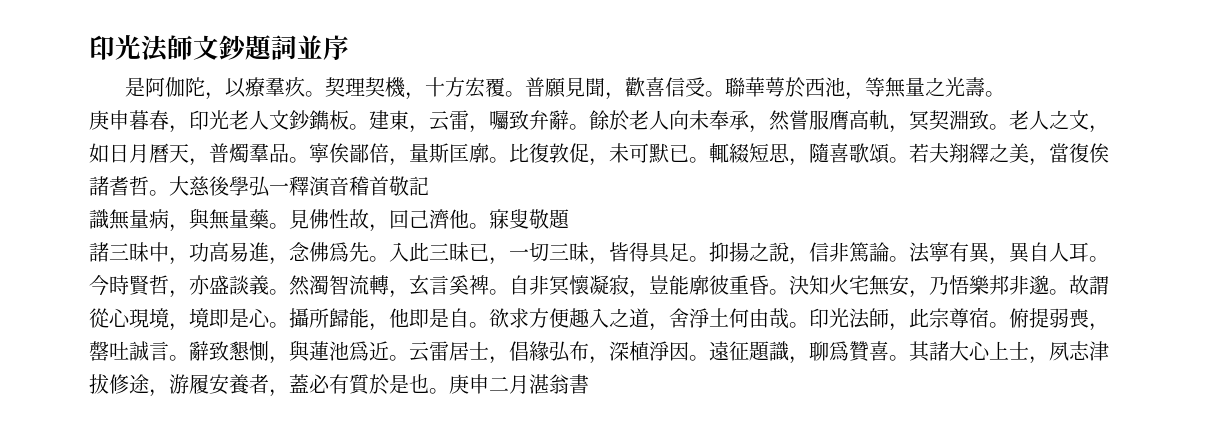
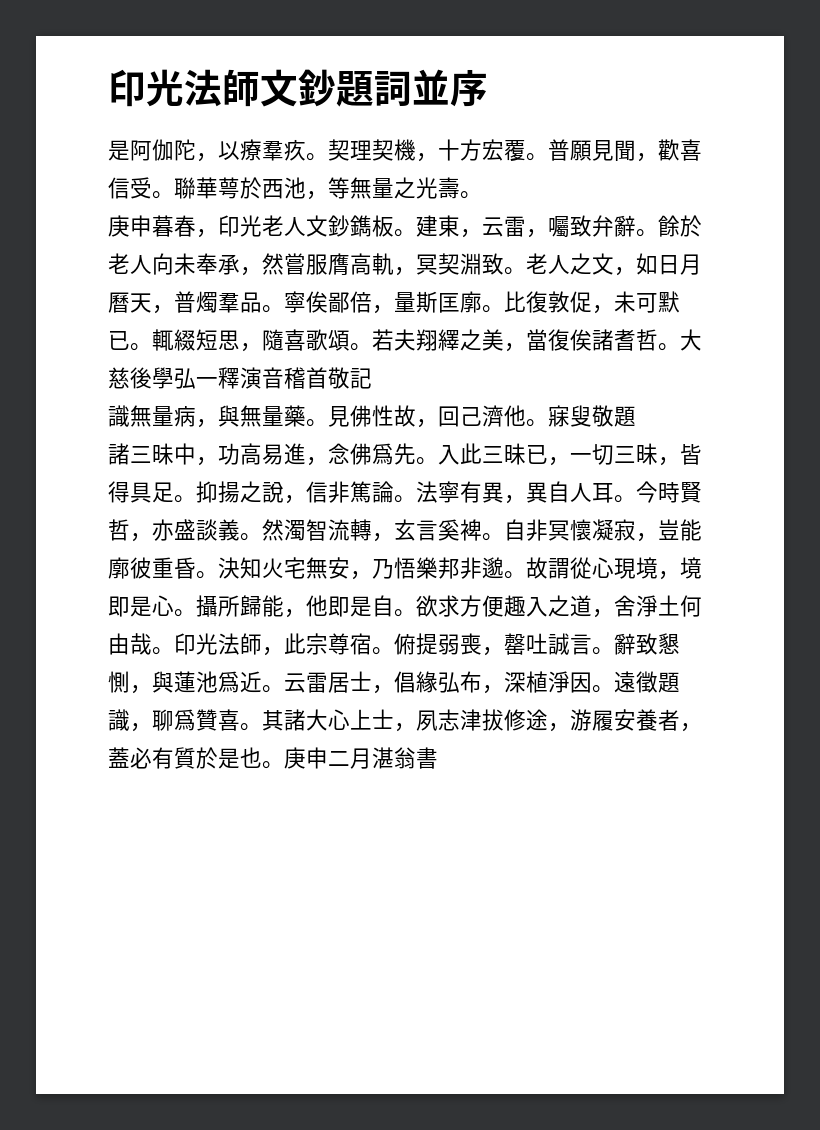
[729,341,749,361] 征 -> [636,671,658,693] 徵

